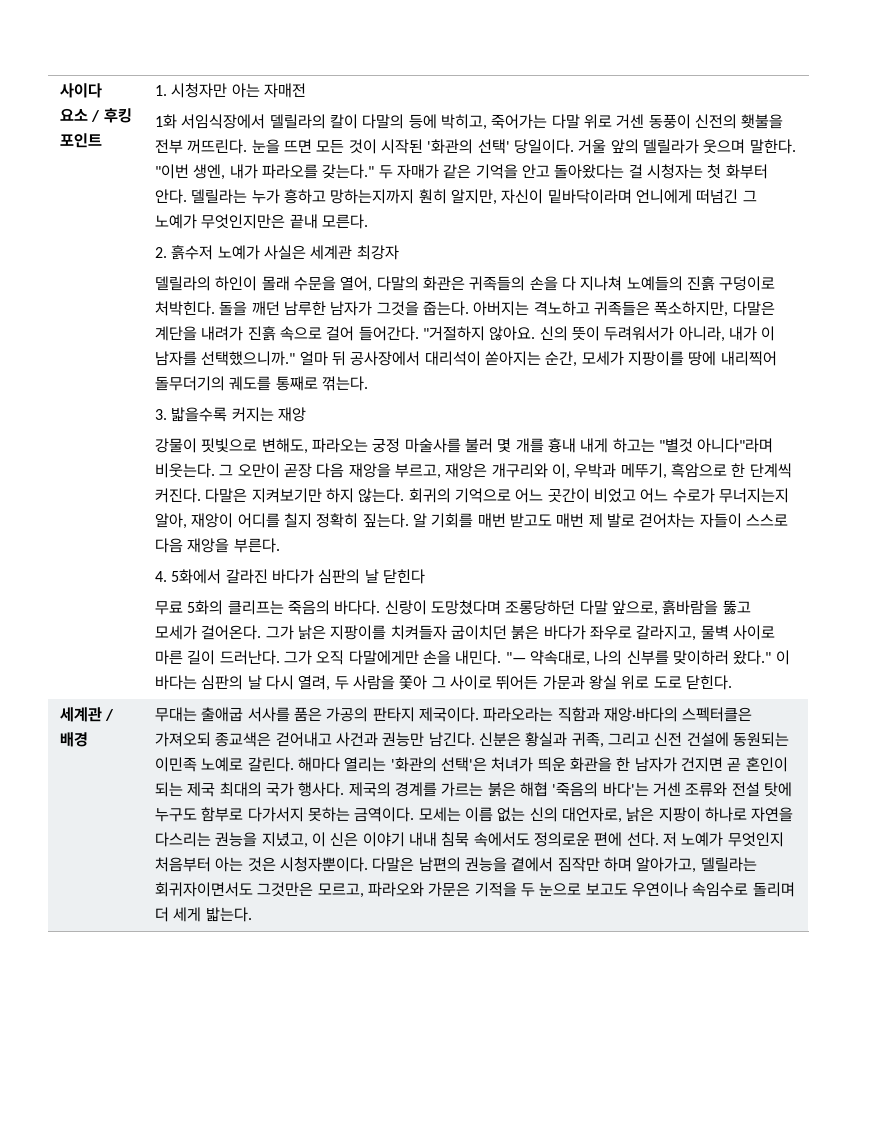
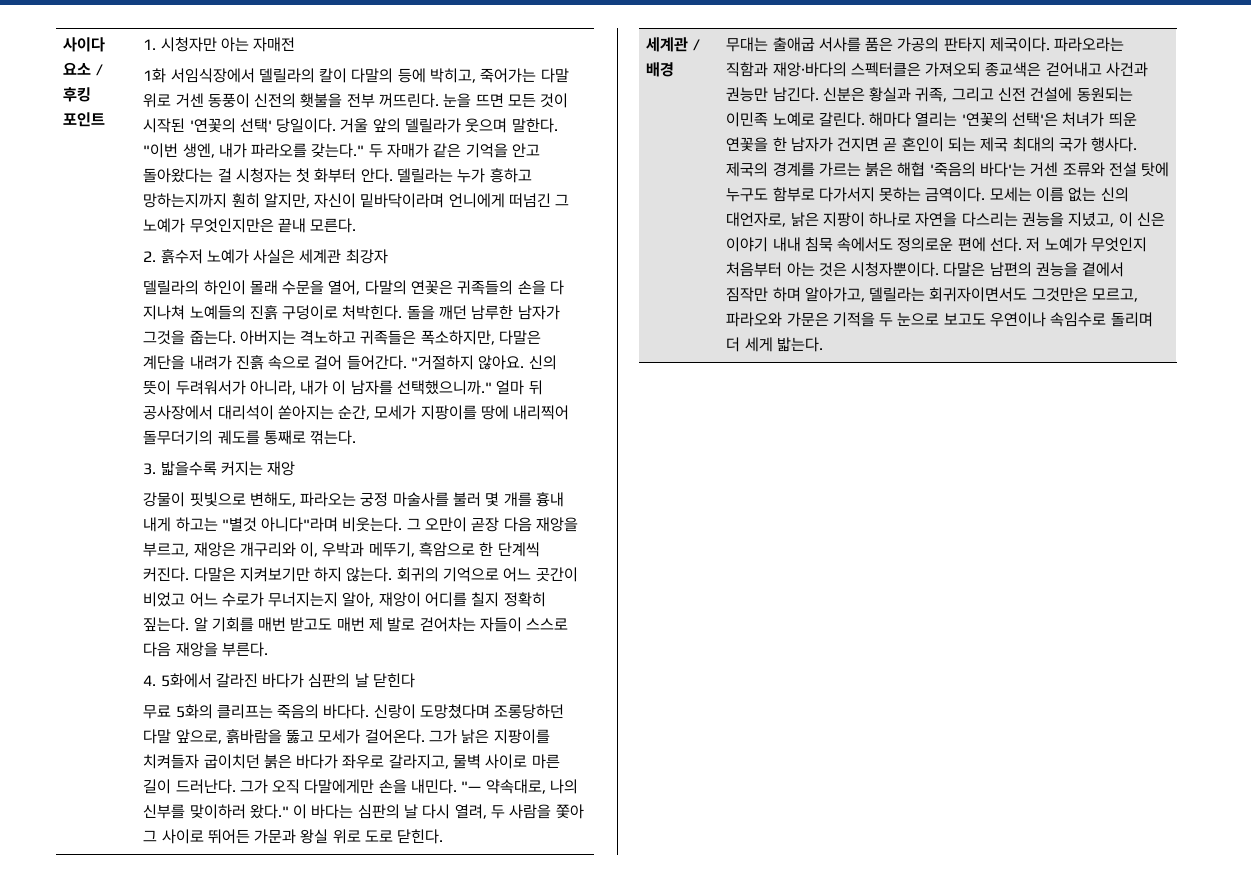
[427,139,474,154] '화관의 -> [189,118,236,133] '연꽃의
[423,276,466,291] 화관은 -> [411,280,454,295] 연꽃은
[390,757,437,772] '화관의 -> [961,112,1008,127] '연꽃의
[569,757,612,772] 화관을 -> [726,137,769,152] 연꽃을

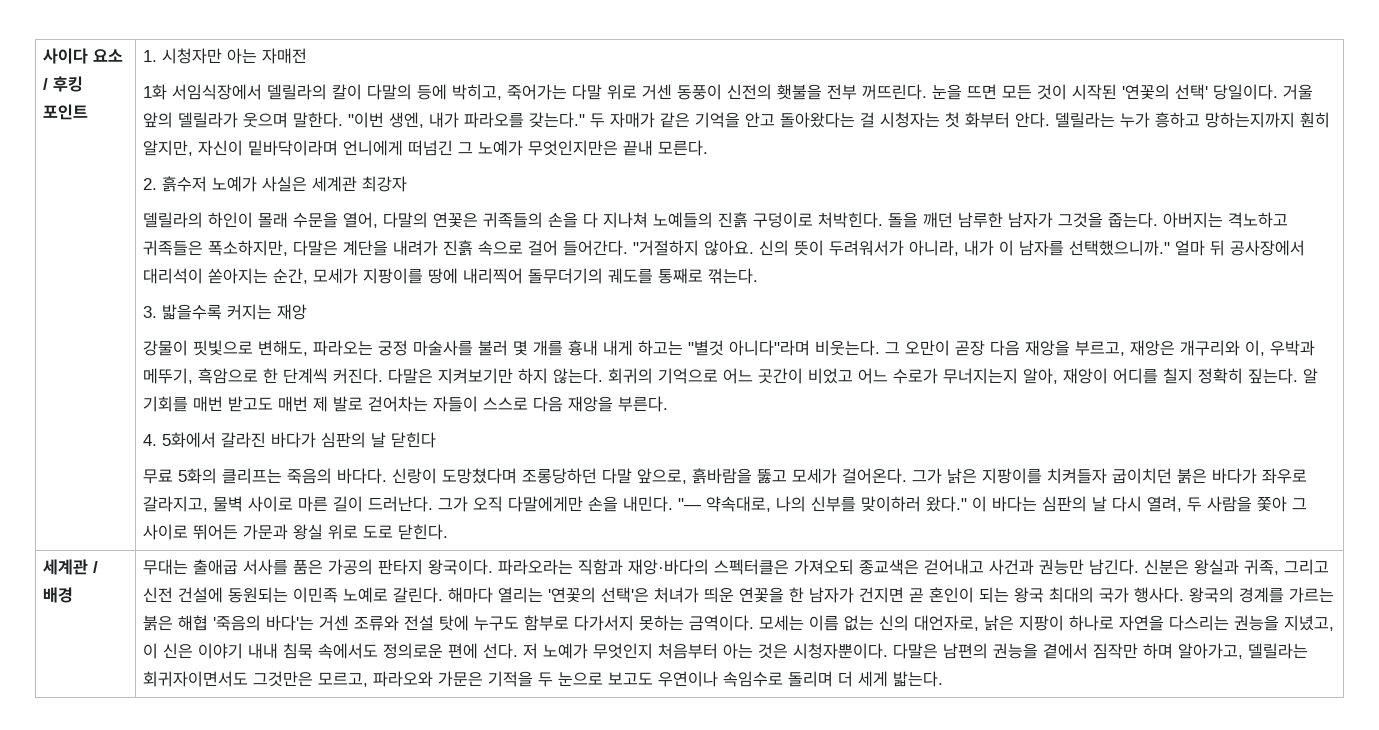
[990,37,1051,52] 제국이다. -> [427,559,493,575] 왕국이다.
[869,87,912,102] 황실과 -> [1193,559,1239,575] 왕실과
[980,137,1009,152] 제국 -> [1013,587,1044,603] 왕국
[726,162,769,177] 제국의 -> [1188,587,1234,603] 왕국의

